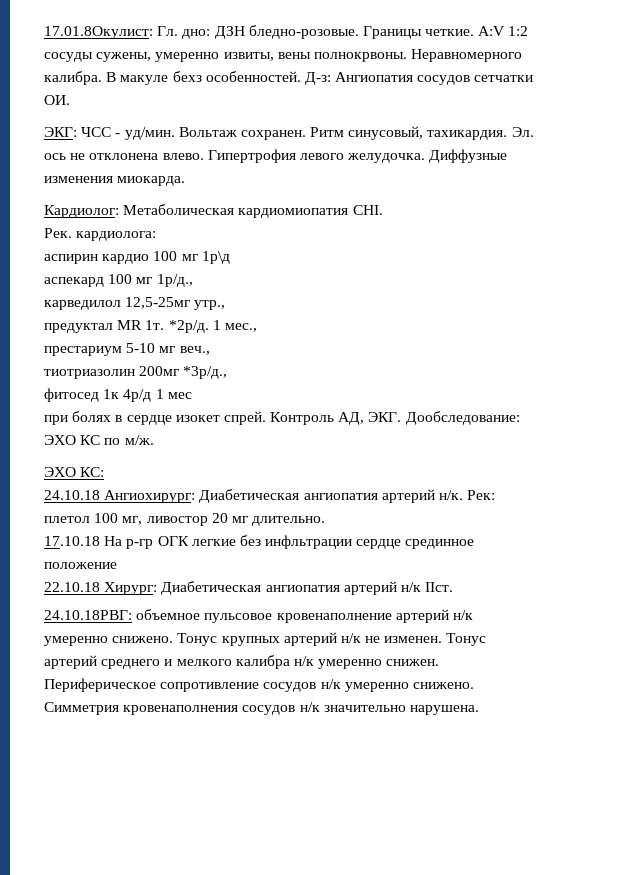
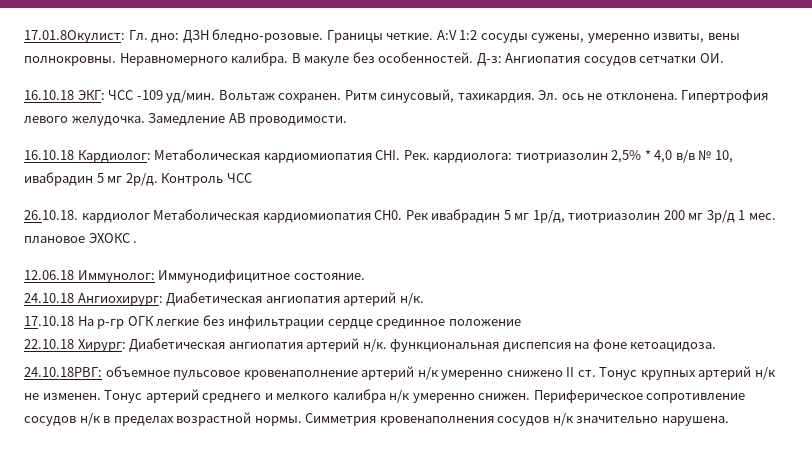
[313,52,407,62] полнокрвоны. -> [24,56,116,66] полнокровны.
[172,71,202,82] бехз -> [352,52,375,63] без
(70, 100) none -> [24,90,74,100] 16.10.18
[115,133,121,137] - -> [136,90,163,100] -109
[89,153,204,160] отклонена влево. -> [605,93,678,100] отклонена.
[429,149,508,163] [44,176,186,186] Диффузные изменения миокарда. // -> [148,113,348,126] [24,150,74,160] Замедление АВ проводимости. // 16.10.18
(383, 210) // -> (401, 155) none
[44,251,230,264] [44,274,193,287] [44,297,226,310] [44,320,257,333] [44,343,210,356] [44,366,228,379] [44,388,192,402] [44,411,520,425] [44,435,154,445] [44,467,105,477] // аспирин кардио 100 мг 1р\д // аспекард 100 мг 1р/д., // карведилол 12,5-25мг утр., // предуктал МR 1т. *2р/д. 1 мес., // престариум 5-10 мг веч., // тиотриазолин 200мг *3р/д., // фитосед 1к 4р/д 1 мес // при болях в сердце изокет спрей. Контроль АД, ЭКГ. Дообследование: ЭХО КС по м/ж. // ЭХО КС: -> [515,149,733,163] [24,172,252,186] [24,209,776,223] [24,233,138,243] [24,269,365,283] тиотриазолин 2,5% * 4,0 в/в № 10, ивабрадин 5 мг 2р/д. Контроль ЧСС // 26.10.18. кардиолог Метаболическая кардиомиопатия СН0. Рек ивабрадин 5 мг 1р/д, тиотриазолин 200 мг 3р/д 1 мес. плановое ЭХОКС . // 12.06.18 Иммунолог: Иммунодифицитное состояние.
[467,490,496,500] [44,513,326,526] Рек: плетол 100 мг, ливостор 20 мг длительно. -> (424, 299) none
[265,535,353,549] инфльтрации -> [228,315,325,329] инфильтрации
[400,582,454,592] н/к IIcт. -> [362,338,717,352] н/к. функциональная диспепсия на фоне кетоацидоза.
[112,636,174,643] снижено. -> [506,367,596,377] снижено II ст.
[344,682,474,692] умеренно снижено. -> [103,412,302,426] в пределах возрастной нормы.

